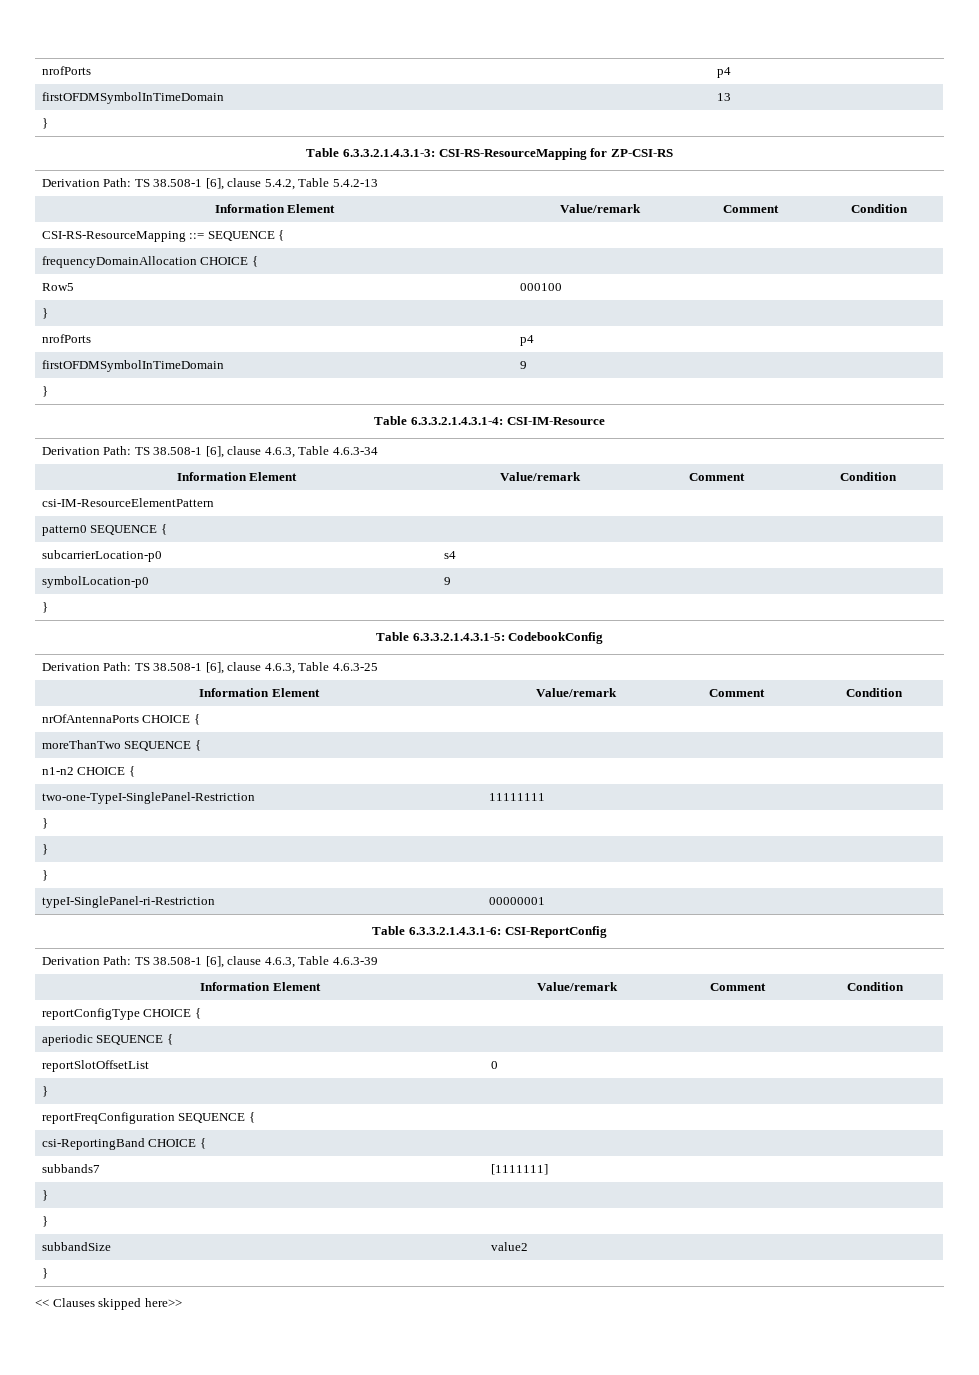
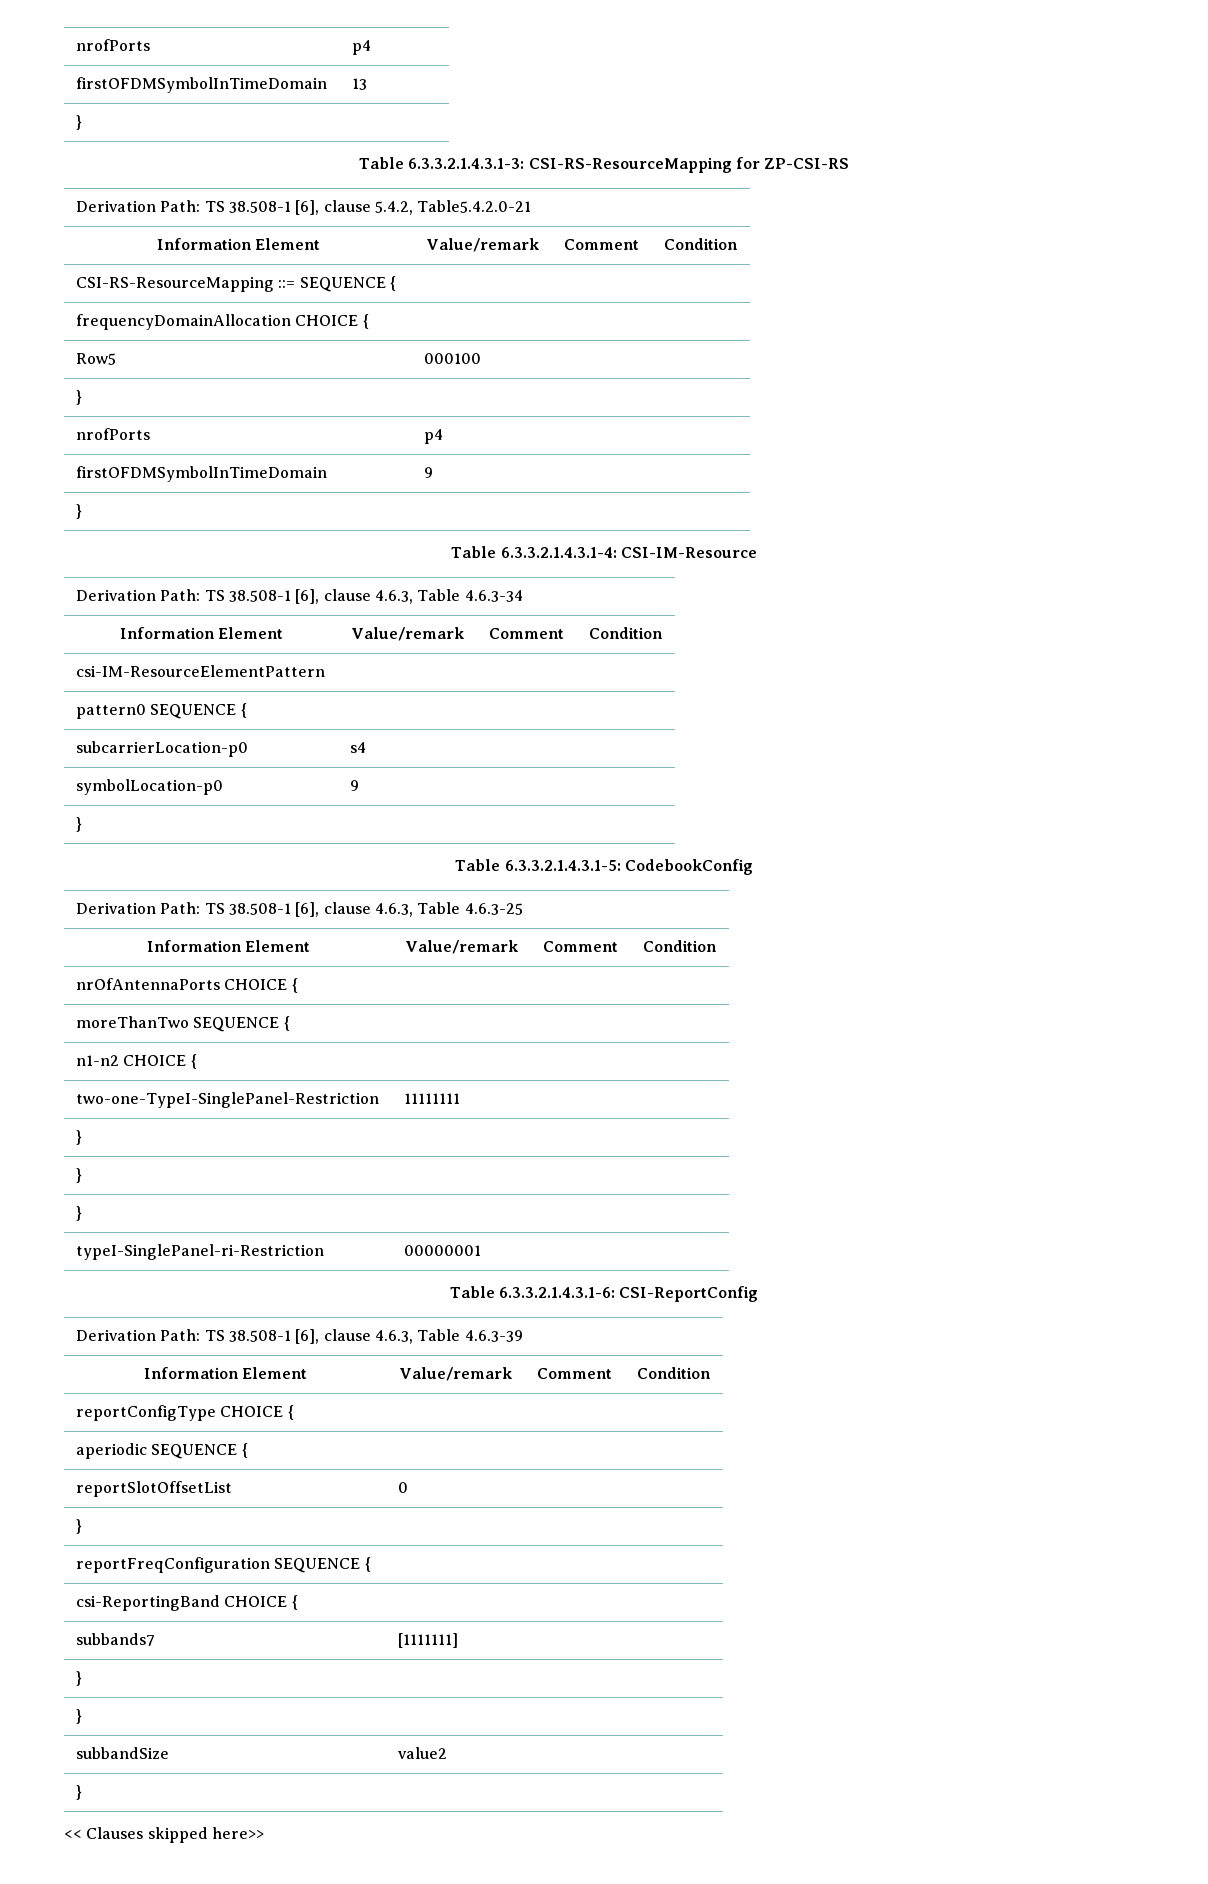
[298,178,378,187] Table 5.4.2-13 -> [417,200,532,213] Table5.4.2.0-21

